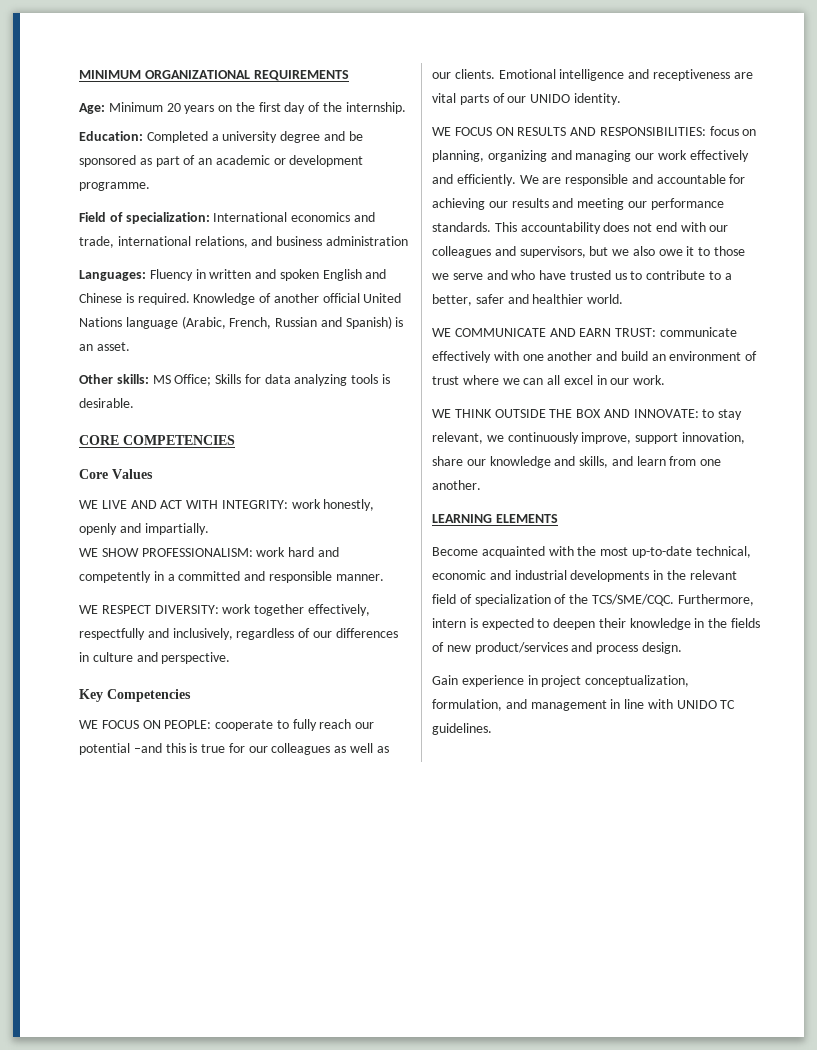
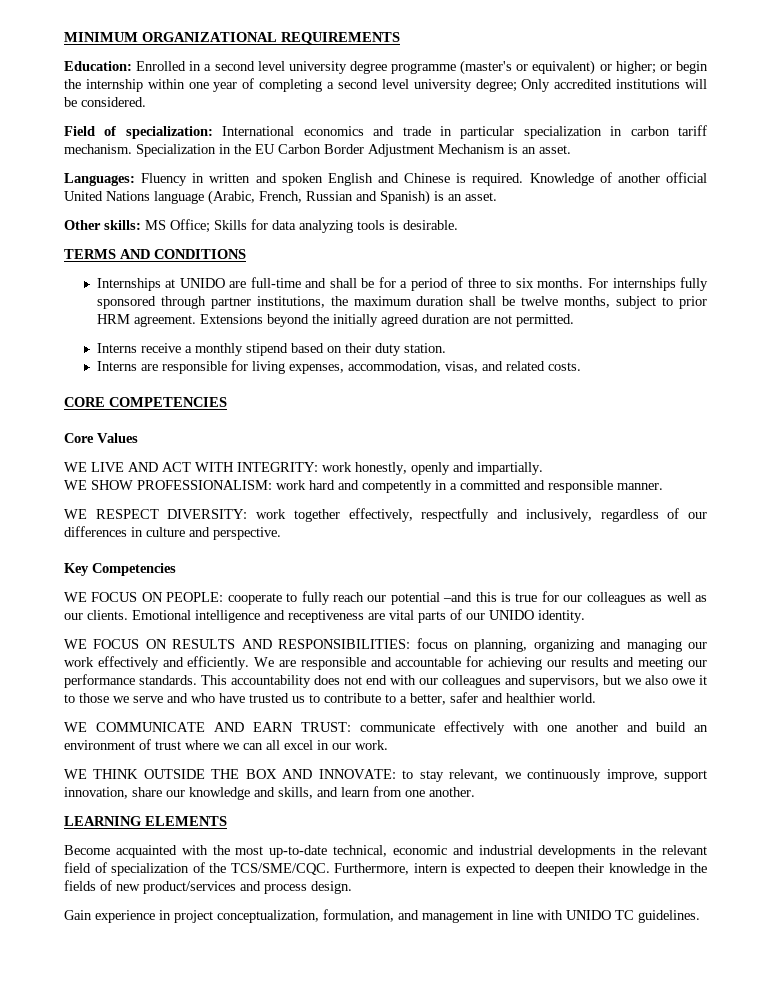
[79,102,406,114] [79,131,363,143] [79,155,364,167] [79,182,150,191] Age: Minimum 20 years on the first day of the internship. // Education: Completed a university degree and be sponsored as part of an academic or development programme. -> [64,60,708,75] [64,78,708,92] [64,97,146,107] Education: Enrolled in a second level university degree programme (master's or equivalent) or higher; or begin the internship within one year of completing a second level university degree; Only accredited institutions will be considered.
[79,236,408,248] trade, international relations, and business administration -> [402,125,707,139] [64,144,571,157] trade in particular specialization in carbon tariff mechanism. Specialization in the EU Carbon Border Adjustment Mechanism is an asset.
(134, 403) none -> [64,249,246,259] [96,277,708,291] [96,296,707,309] [96,314,574,327] [96,343,446,356] [96,360,581,374] // TERMS AND CONDITIONS // Internships at UNIDO are full-time and shall be for a period of three to six months. For internships fully sponsored through partner institutions, the maximum duration shall be twelve months, subject to prior HRM agreement. Extensions beyond the initially agreed duration are not permitted. // Interns receive a monthly stipend based on their duty station. // Interns are responsible for living expenses, accommodation, visas, and related costs.

